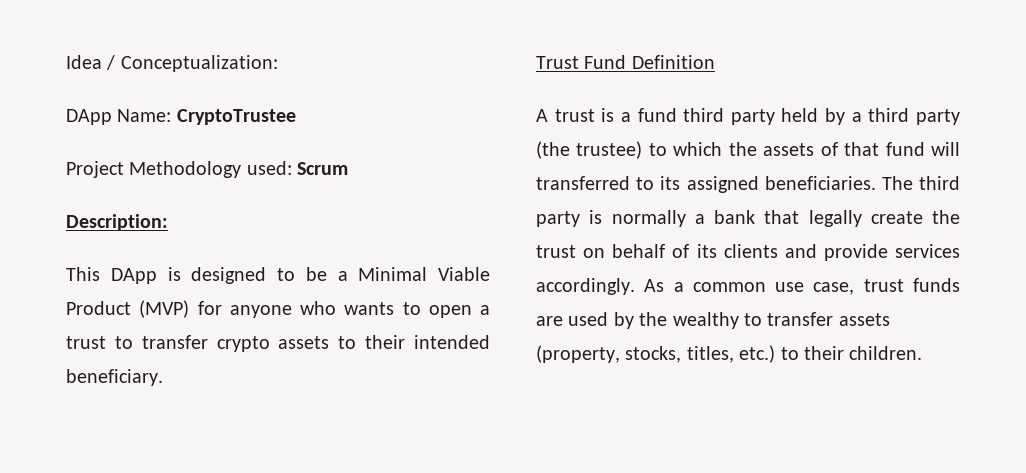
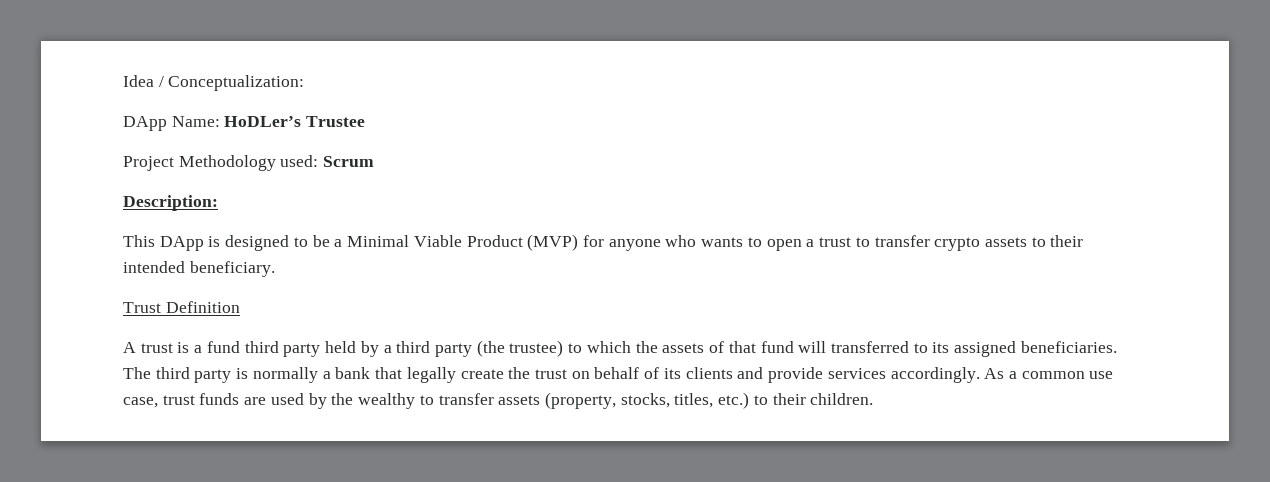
[176,109,296,125] CryptoTrustee -> [224,116,366,127] HoDLer’s Trustee
[584,55,627,69] Fund -> (161, 307) none

